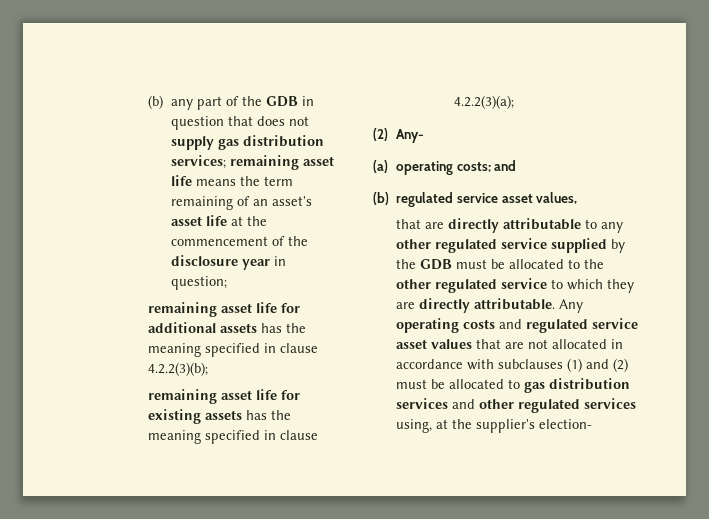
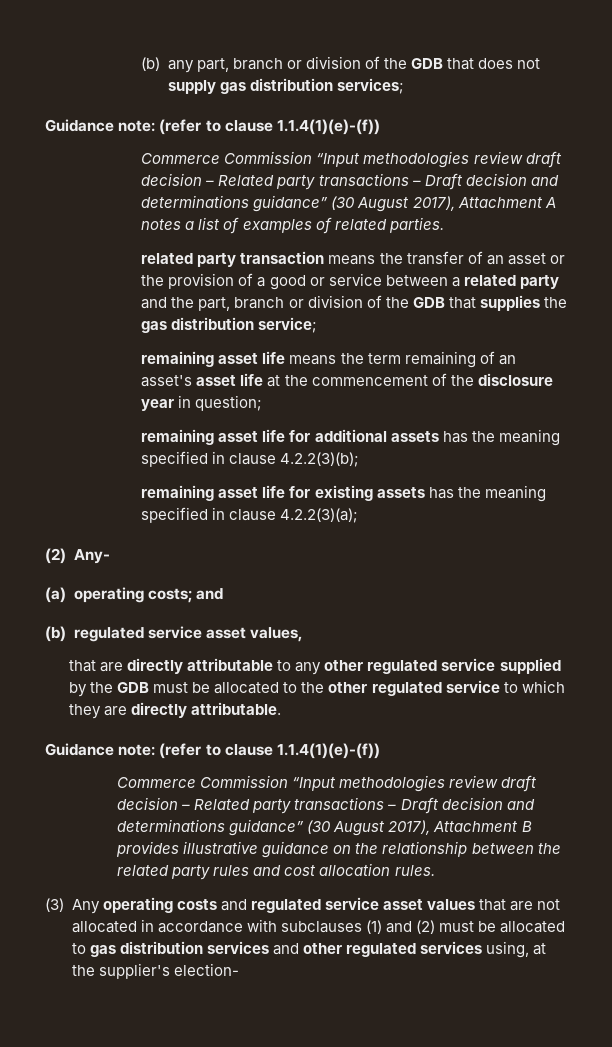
[196,96,314,110] [170,116,224,130] part of the GDB in question -> [196,56,444,72] part, branch or division of the GDB
(226, 162) none -> [45,119,380,135] [141,151,562,168] [141,173,559,190] [141,195,556,212] [141,217,444,234] [141,251,565,267] [141,273,559,290] [141,295,567,311] [141,317,318,333] // Guidance note: (refer to clause 1.1.4(1)(e)-(f)) // Commerce Commission “Input methodologies review draft decision – Related party transactions – Draft decision and determinations guidance” (30 August 2017), Attachment A notes a list of examples of related parties. // related party transaction means the transfer of an asset or the provision of a good or service between a related party and the part, branch or division of the GDB that supplies the gas distribution service; //
(556, 304) none -> [45,743,380,759] [117,775,538,792] [117,797,535,814] [117,819,532,836] [116,841,561,858] [117,863,435,880] [45,898,64,912] // Guidance note: (refer to clause 1.1.4(1)(e)-(f)) // Commerce Commission “Input methodologies review draft decision – Related party transactions – Draft decision and determinations guidance” (30 August 2017), Attachment B provides illustrative guidance on the relationship between the related party rules and cost allocation rules. // (3)

